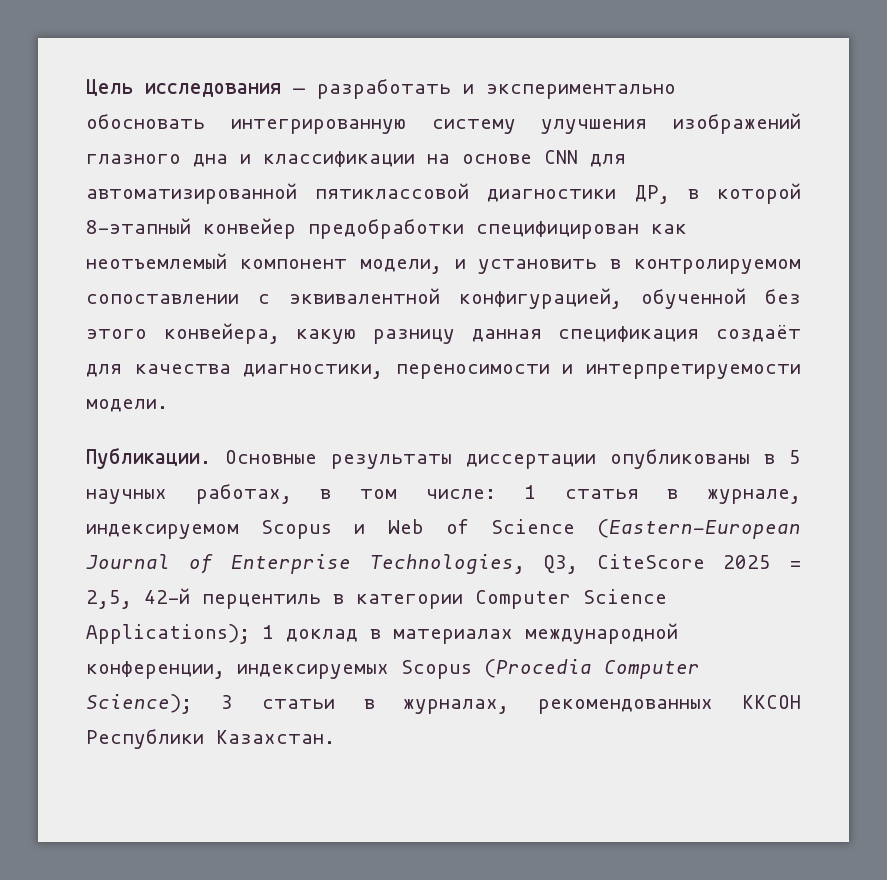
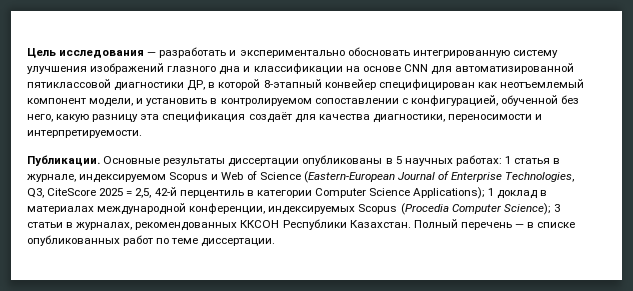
[308,219,464,239] предобработки -> (376, 84) none
[289,288,440,305] эквивалентной -> (408, 101) none
[86,323,280,344] этого конвейера, -> [27,114,53,122] него,
[471,329,542,342] данная -> [140,114,160,120] эта
[586,364,801,379] [86,399,168,412] интерпретируемости модели. -> [27,130,142,138] интерпретируемости.
[195,484,496,504] работах, в том числе: -> [455,155,502,166] работах:
(335, 737) none -> [413,219,576,230] [27,235,276,247] Полный перечень — в списке опубликованных работ по теме диссертации.

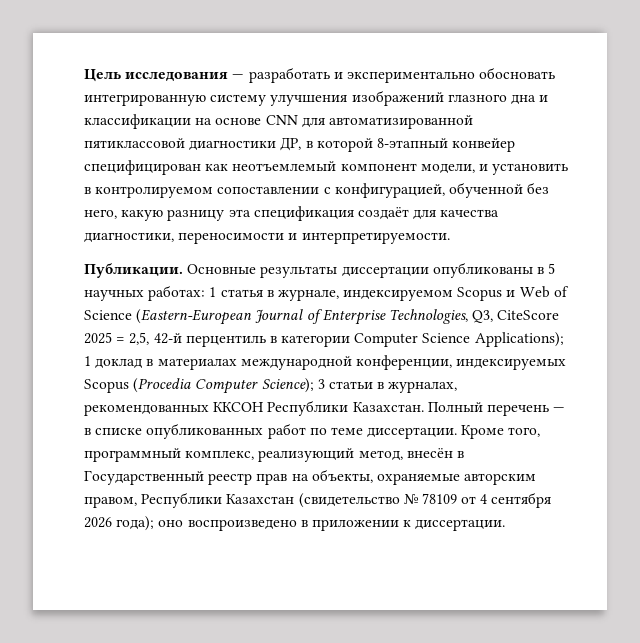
(276, 242) none -> [461,425,541,439] [84,448,464,462] [84,469,537,485] [84,492,552,508] [84,516,506,531] Кроме того, программный комплекс, реализующий метод, внесён в Государственный реестр прав на объекты, охраняемые авторским правом, Республики Казахстан (свидетельство № 78109 от 4 сентября 2026 года); оно воспроизведено в приложении к диссертации.

